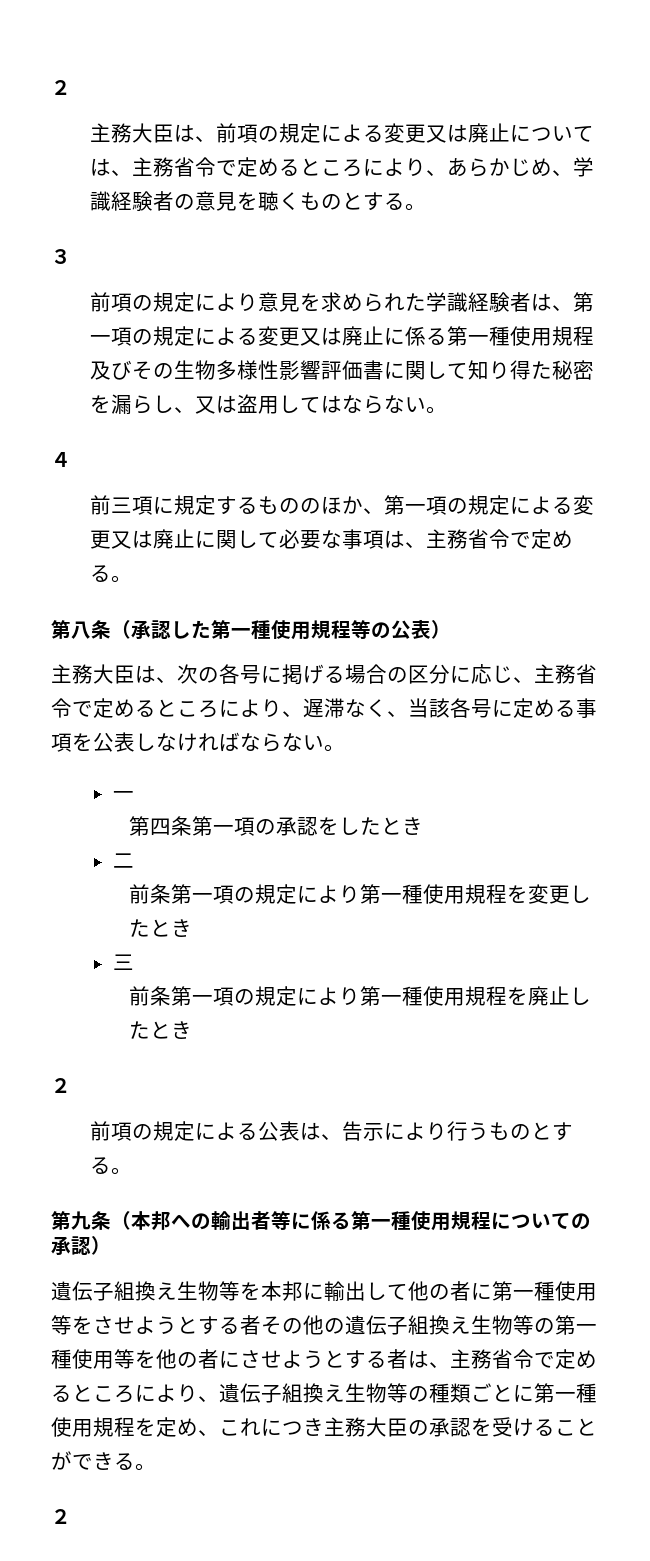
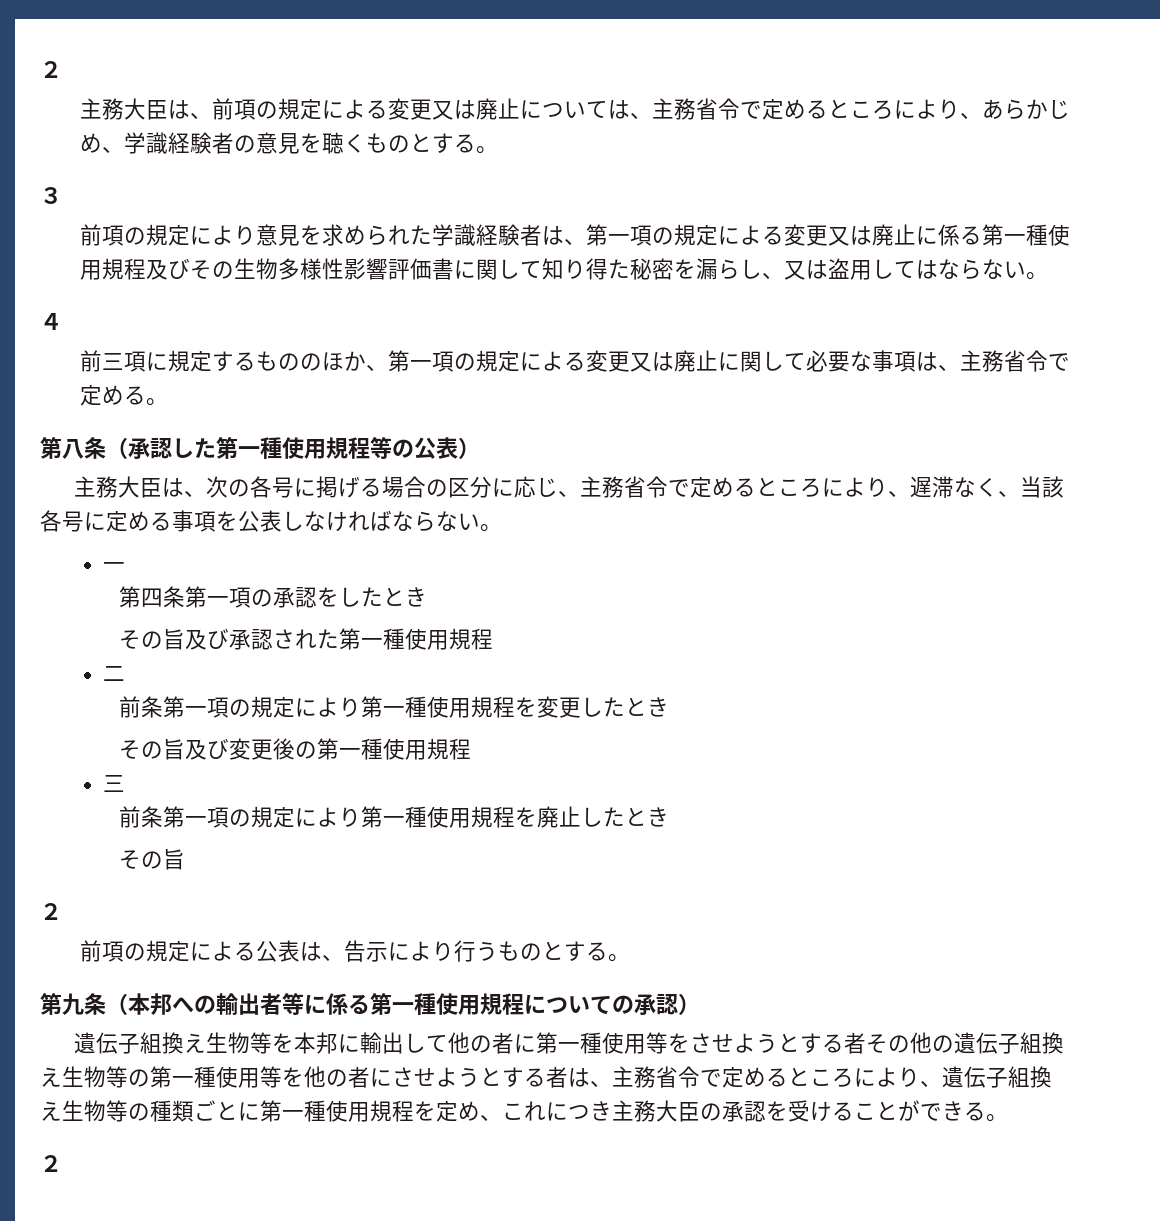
(424, 826) none -> [119,628,494,650] // その旨及び承認された第一種使用規程
(193, 928) none -> [119,738,472,760] // その旨及び変更後の第一種使用規程
(193, 1030) none -> [119,848,186,870] // その旨

